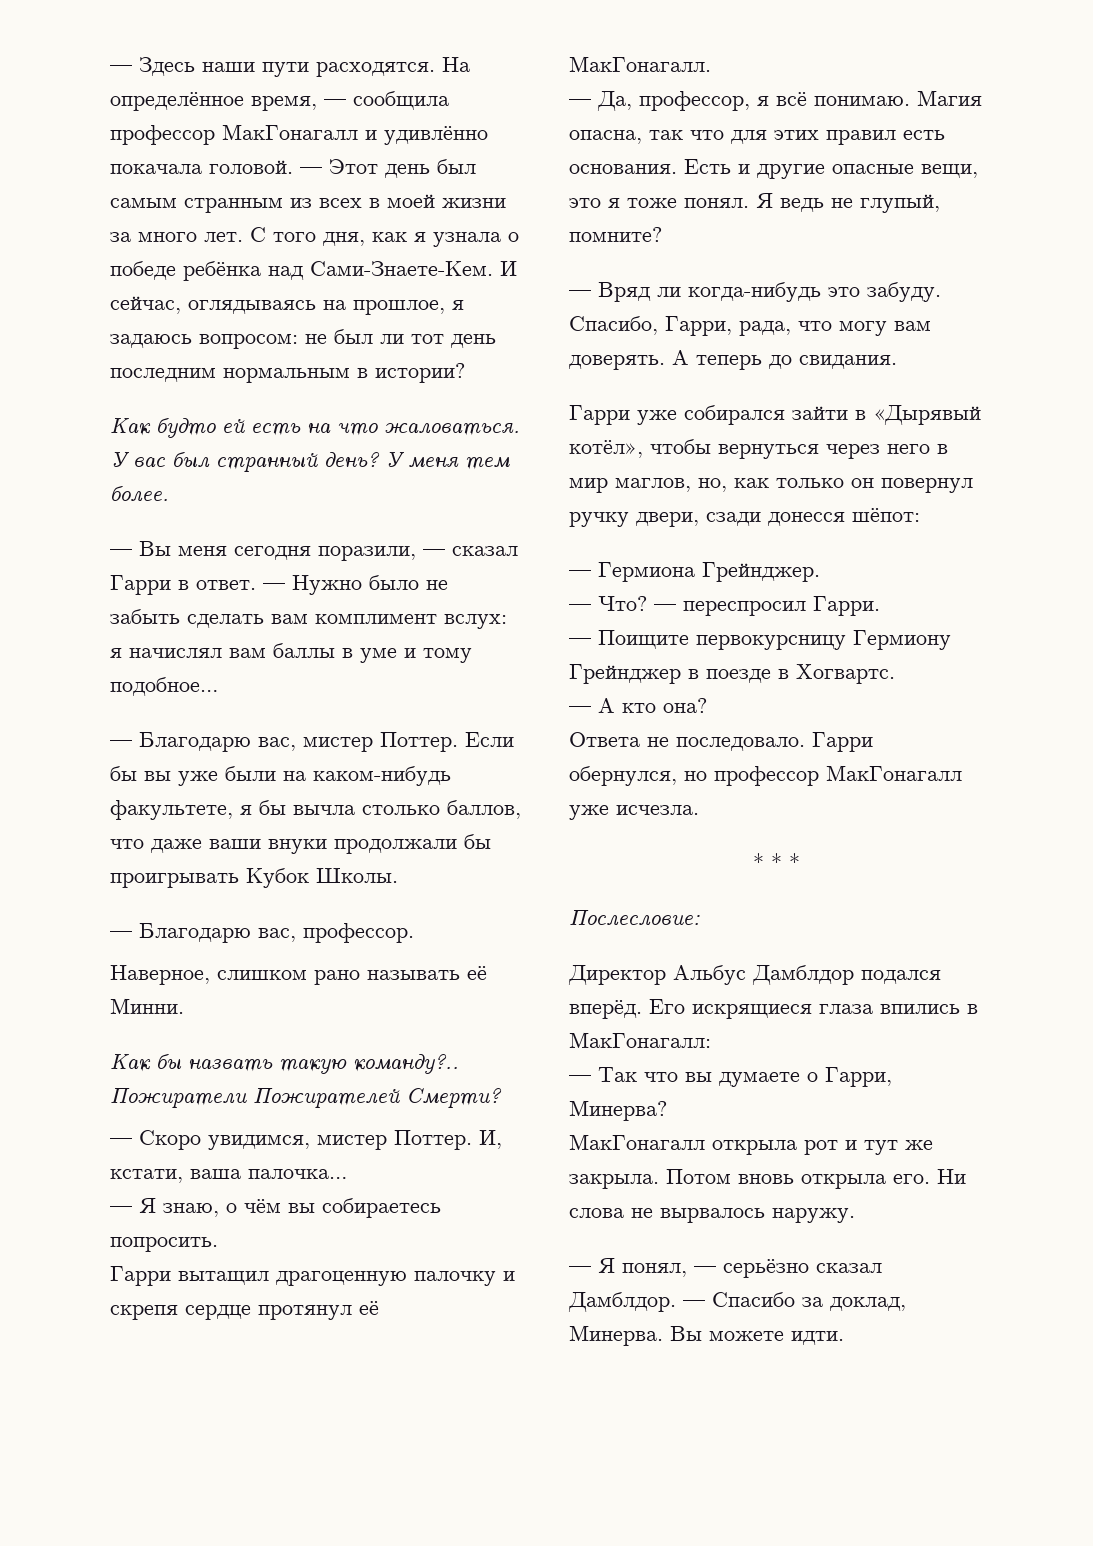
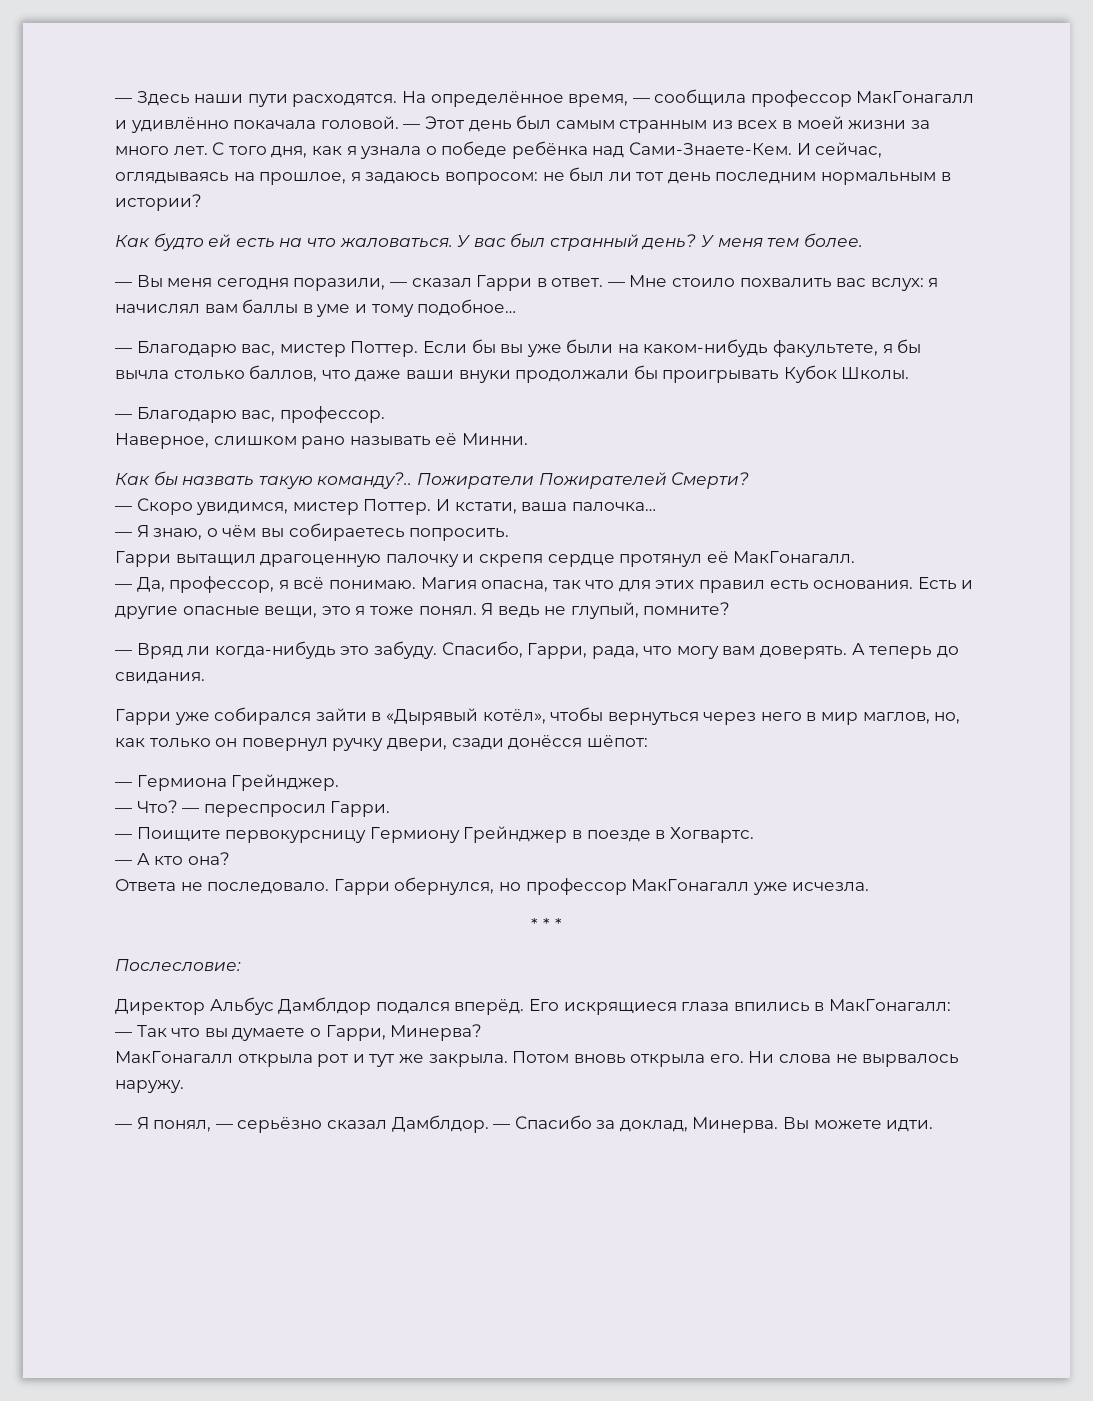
[292,575,448,595] [110,609,437,628] Нужно было не забыть сделать вам комплимент -> [629,275,867,288] Мне стоило похвалить вас
[479,1130,502,1149] И, -> [435,499,450,511] И
[768,512,845,526] донесся -> [508,735,583,750] донёсся

